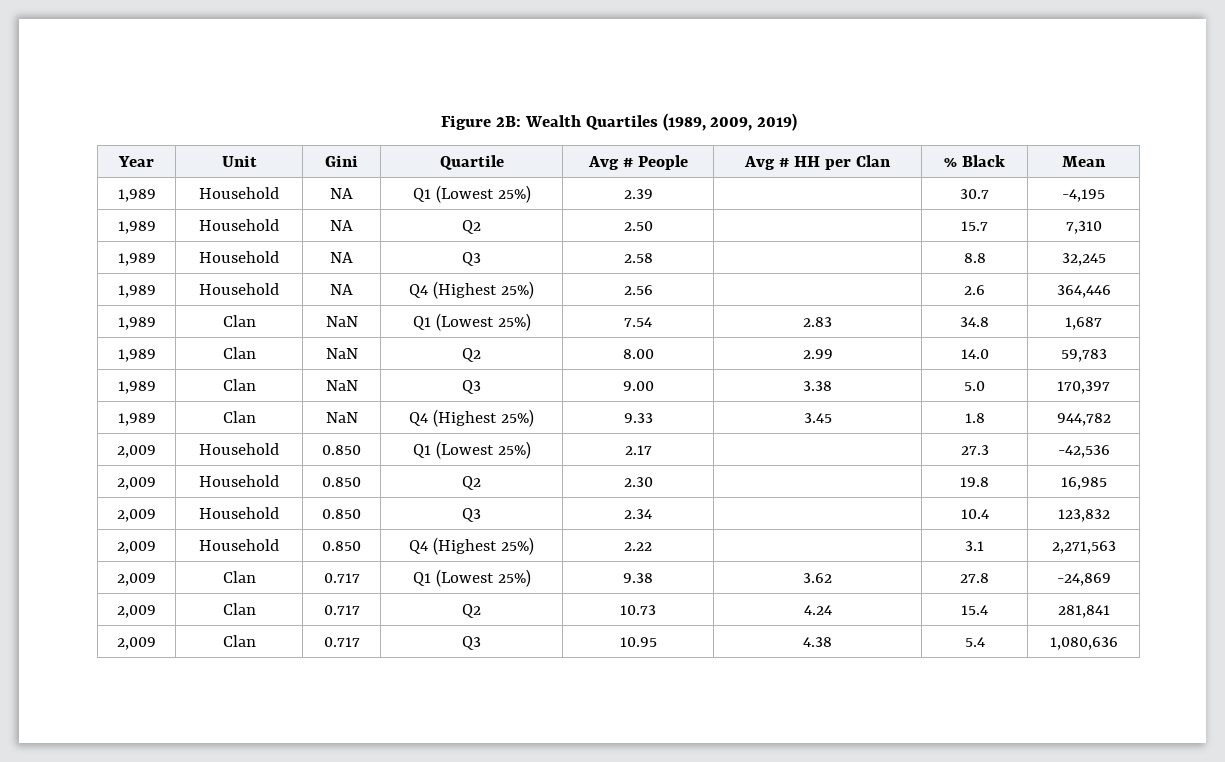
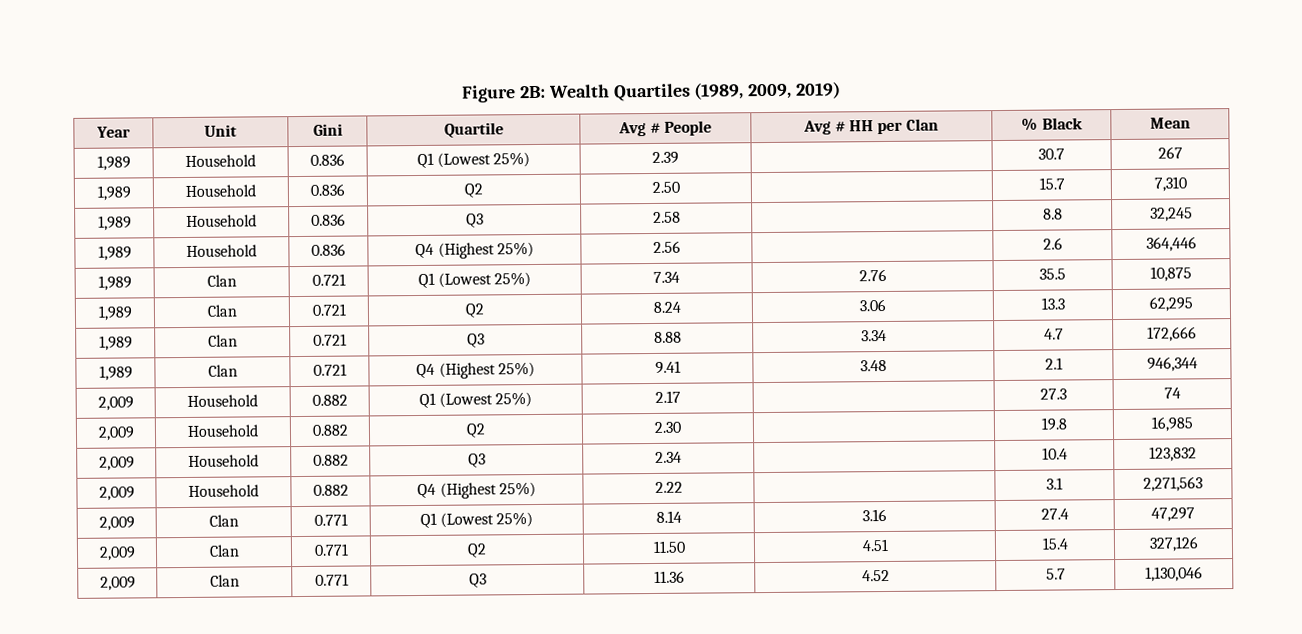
[330,188,353,199] NA -> [310,153,345,166] 0.836
[1062,189,1105,202] [117,221,156,234] [199,219,279,231] [330,220,353,231] -4,195 // 1,989 | Household | NA -> [1157,146,1183,159] [96,185,131,201] [185,184,256,197] [310,183,345,196] 267 // 1,989 | Household | 0.836
[330,252,353,263] NA -> [311,213,346,226] 0.836
[330,284,353,295] NA -> [311,243,346,256] 0.836
[325,316,358,327] [412,313,531,331] [624,317,652,327] [803,317,832,327] [960,317,989,327] [1065,317,1102,330] [117,349,156,362] [222,347,256,359] [325,348,358,359] [462,348,481,362] [622,349,654,359] [802,349,833,359] [960,349,989,359] [1060,349,1107,362] [117,381,156,394] [222,379,256,391] [325,380,358,391] [462,380,481,394] [622,381,654,391] [803,381,832,391] [964,381,985,391] [1057,381,1110,394] [117,413,156,426] [222,411,256,423] [325,412,358,423] [409,409,534,427] [623,413,653,423] [803,413,832,423] [964,413,985,423] [1056,413,1111,426] [117,445,156,458] [199,443,279,455] [322,445,361,455] NaN | Q1 (Lowest 25%) | 7.54 | 2.83 | 34.8 | 1,687 // 1,989 | Clan | NaN | Q2 | 8.00 | 2.99 | 14.0 | 59,783 // 1,989 | Clan | NaN | Q3 | 9.00 | 3.38 | 5.0 | 170,397 // 1,989 | Clan | NaN | Q4 (Highest 25%) | 9.33 | 3.45 | 1.8 | 944,782 // 2,009 | Household | 0.850 -> [311,273,346,286] [417,272,532,288] [653,271,680,283] [858,268,887,282] [1039,268,1066,280] [1150,266,1192,282] [97,305,133,321] [206,304,237,317] [311,303,346,316] [465,303,484,318] [652,301,681,313] [859,298,886,312] [1040,297,1065,310] [1149,296,1193,312] [98,335,133,351] [207,334,238,347] [312,333,347,346] [466,333,485,348] [653,331,682,343] [860,329,887,342] [1043,328,1064,340] [1147,326,1197,342] [98,365,133,381] [207,364,238,377] [312,363,347,376] [416,361,535,379] [654,360,681,374] [860,359,887,372] [1044,357,1063,370] [1146,356,1198,372] [97,396,134,411] [187,394,258,407] [311,394,348,406] 0.721 | Q1 (Lowest 25%) | 7.34 | 2.76 | 35.5 | 10,875 // 1,989 | Clan | 0.721 | Q2 | 8.24 | 3.06 | 13.3 | 62,295 // 1,989 | Clan | 0.721 | Q3 | 8.88 | 3.34 | 4.7 | 172,666 // 1,989 | Clan | 0.721 | Q4 (Highest 25%) | 9.41 | 3.48 | 2.1 | 946,344 // 2,009 | Household | 0.882
[1057,445,1110,458] [117,477,156,490] [199,475,279,487] [322,477,361,487] -42,536 // 2,009 | Household | 0.850 -> [1163,387,1181,399] [97,426,135,441] [187,424,259,437] [311,424,349,436] 74 // 2,009 | Household | 0.882
[322,509,361,519] 0.850 -> [312,454,349,466] 0.882
[322,541,361,551] 0.850 -> [312,484,349,496] 0.882
[323,573,360,583] [412,569,531,587] [623,573,653,583] [803,573,832,583] [960,573,989,583] [1056,573,1111,586] [117,605,156,618] [222,603,256,615] [323,605,360,615] [462,604,481,618] [620,605,656,615] [803,605,832,615] 0.717 | Q1 (Lowest 25%) | 9.38 | 3.62 | 27.8 | -24,869 // 2,009 | Clan | 0.717 | Q2 | 10.73 | 4.24 -> [313,513,348,526] [419,512,534,528] [655,510,682,523] [862,508,887,522] [1040,508,1069,520] [1151,507,1195,522] [98,546,136,561] [208,544,240,557] [313,543,349,556] [467,543,487,558] [652,540,686,553] [861,538,889,552] 0.771 | Q1 (Lowest 25%) | 8.14 | 3.16 | 27.4 | 47,297 // 2,009 | Clan | 0.771 | Q2 | 11.50 | 4.51
[1057,605,1110,618] [117,637,156,650] [222,635,256,647] [323,637,360,647] [462,636,481,650] [619,637,657,647] [803,637,832,647] [964,637,985,647] [1049,637,1118,650] 281,841 // 2,009 | Clan | 0.717 | Q3 | 10.95 | 4.38 | 5.4 | 1,080,636 -> [1148,536,1199,552] [99,576,136,591] [209,574,240,587] [314,573,349,586] [468,573,487,588] [654,570,685,583] [861,569,890,582] [1045,568,1066,580] [1145,566,1203,582] 327,126 // 2,009 | Clan | 0.771 | Q3 | 11.36 | 4.52 | 5.7 | 1,130,046

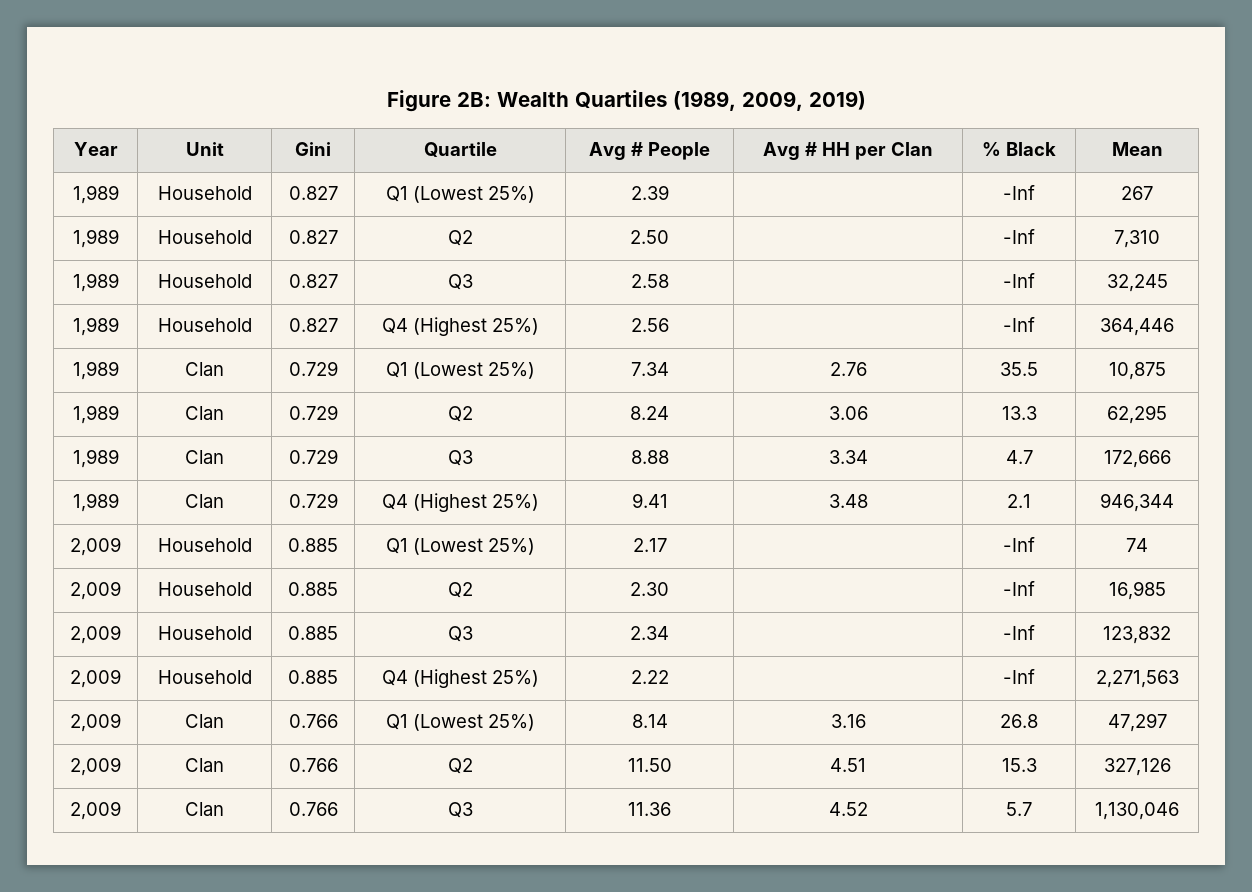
[310,153,345,166] 0.836 -> [288,186,338,200] 0.827
[1038,148,1065,160] 30.7 -> [1003,185,1035,200] -Inf
[310,183,345,196] 0.836 -> [288,230,338,244] 0.827
[1038,177,1065,190] 15.7 -> [1003,229,1035,244] -Inf
[311,213,346,226] 0.836 -> [288,274,338,288] 0.827
[1042,208,1063,220] 8.8 -> [1003,273,1035,288] -Inf
[311,243,346,256] 0.836 -> [288,318,338,332] 0.827
[1042,237,1063,250] 2.6 -> [1003,317,1035,332] -Inf
[311,273,346,286] 0.721 -> [288,361,338,376] 0.729
[311,303,346,316] 0.721 -> [288,405,338,420] 0.729
[312,333,347,346] 0.721 -> [288,449,338,464] 0.729
[312,363,347,376] 0.721 -> [288,493,338,508] 0.729
[311,394,348,406] 0.882 -> [288,538,338,552] 0.885
[1040,388,1067,400] 27.3 -> [1003,537,1035,552] -Inf
[311,424,349,436] 0.882 -> [288,582,338,596] 0.885
[1040,417,1067,431] 19.8 -> [1003,581,1035,596] -Inf
[312,454,349,466] 0.882 -> [288,626,338,640] 0.885
[1041,447,1068,460] 10.4 -> [1003,625,1035,640] -Inf
[312,484,349,496] 0.882 -> [288,670,338,684] 0.885
[1046,477,1063,490] 3.1 -> [1003,669,1035,684] -Inf
[313,513,348,526] 0.771 -> [288,714,338,728] 0.766
[1040,508,1069,520] 27.4 -> [1000,714,1038,728] 26.8
[313,543,349,556] 0.771 -> [288,758,338,772] 0.766
[1041,537,1069,550] 15.4 -> [1001,758,1037,772] 15.3
[314,573,349,586] 0.771 -> [288,802,338,816] 0.766

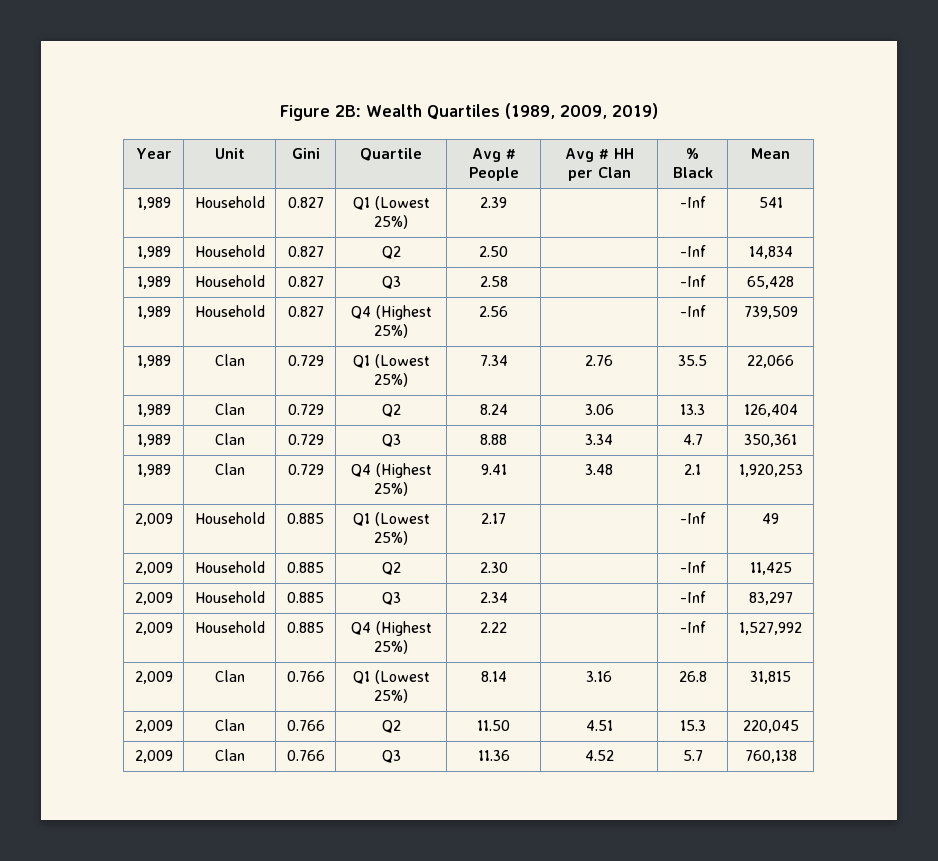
[1121,186,1153,200] 267 -> [758,197,783,208] 541
[1114,230,1160,248] 7,310 -> [748,246,793,259] 14,834
[1106,274,1168,292] 32,245 -> [747,276,794,289] 65,428
[1100,318,1174,336] 364,446 -> [743,306,798,319] 739,509
[1108,362,1166,380] 10,875 -> [747,355,794,368] 22,066
[1107,405,1167,424] 62,295 -> [743,404,798,417] 126,404
[1103,450,1171,468] 172,666 -> [744,434,797,447] 350,361
[1100,493,1174,512] 946,344 -> [738,464,803,477] 1,920,253
[1126,538,1148,552] 74 -> [762,513,779,524] 49
[1108,581,1166,600] 16,985 -> [749,562,792,575] 11,425
[1103,626,1171,644] 123,832 -> [748,592,793,605] 83,297
[1095,670,1179,688] 2,271,563 -> [739,622,802,635] 1,527,992
[1107,713,1167,732] 47,297 -> [750,671,791,684] 31,815
[1103,758,1171,776] 327,126 -> [742,720,799,733] 220,045
[1095,802,1179,820] 1,130,046 -> [744,750,797,763] 760,138

